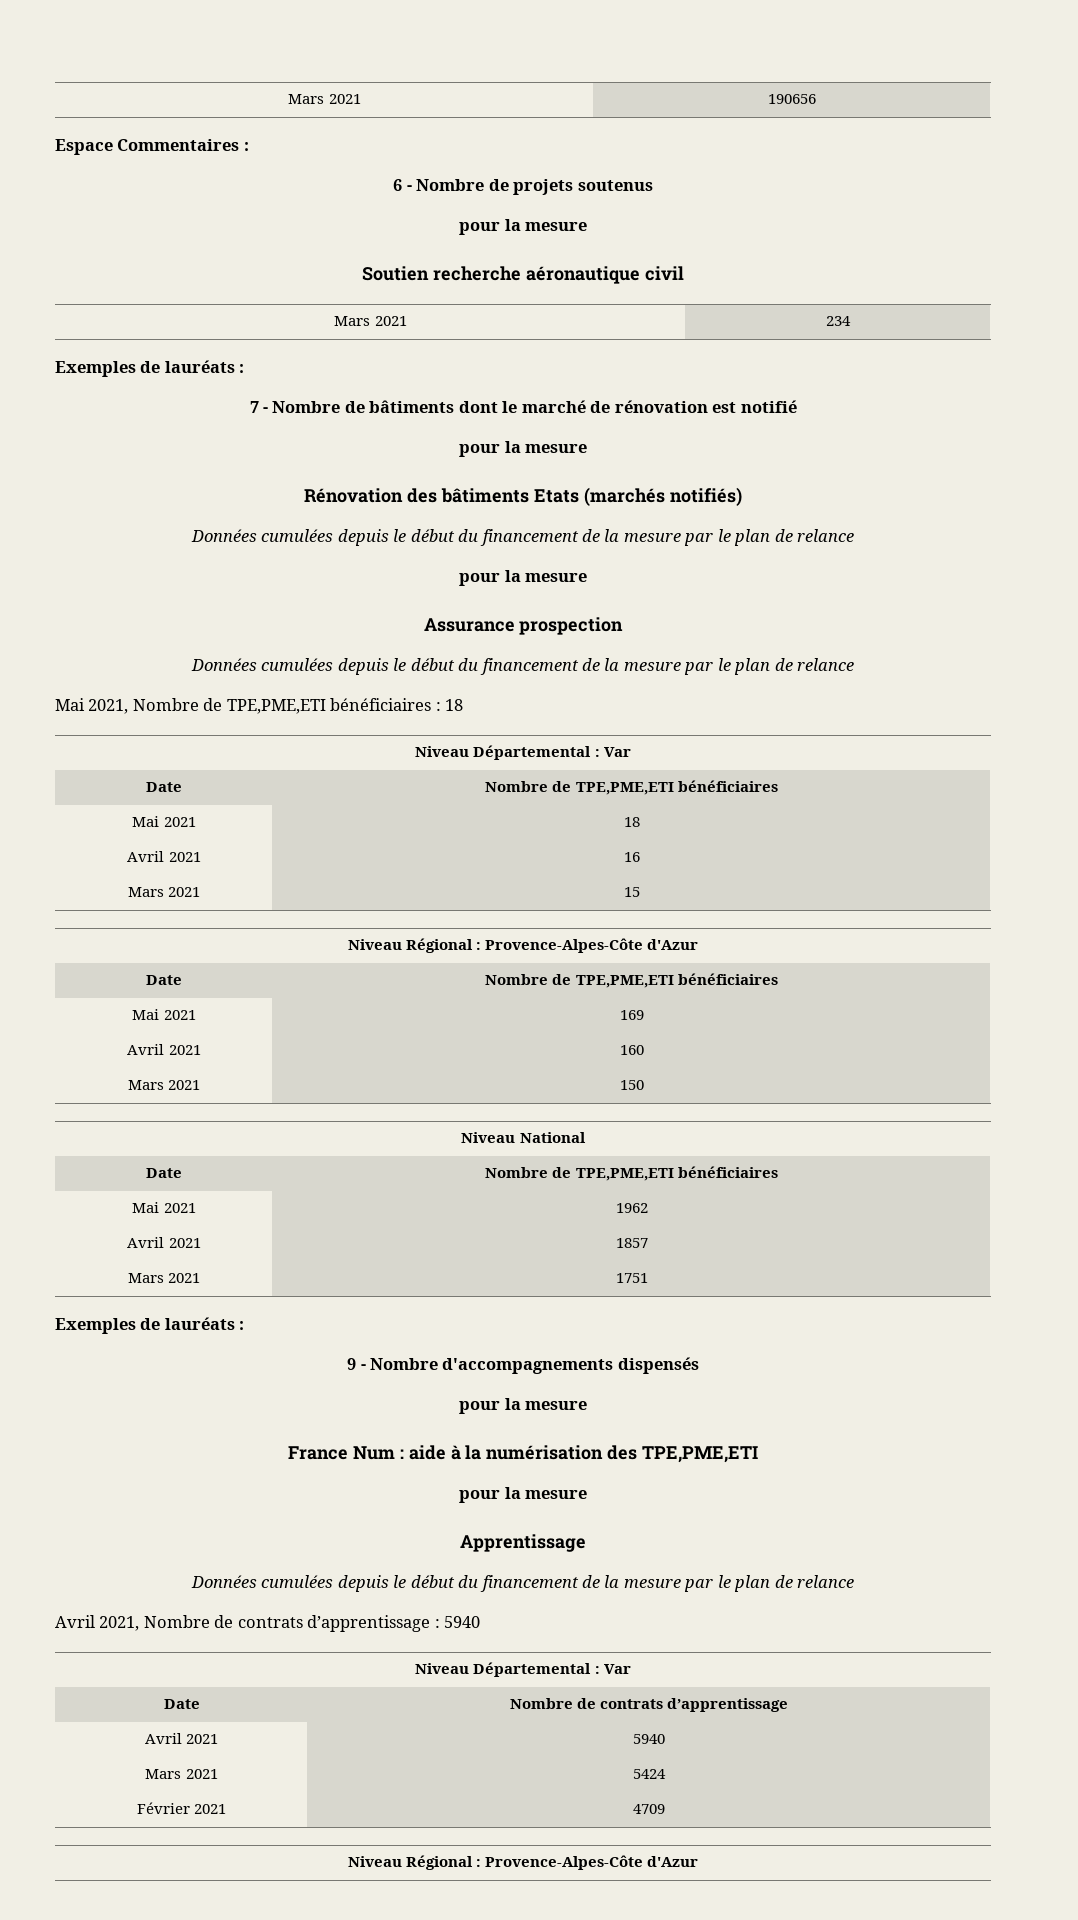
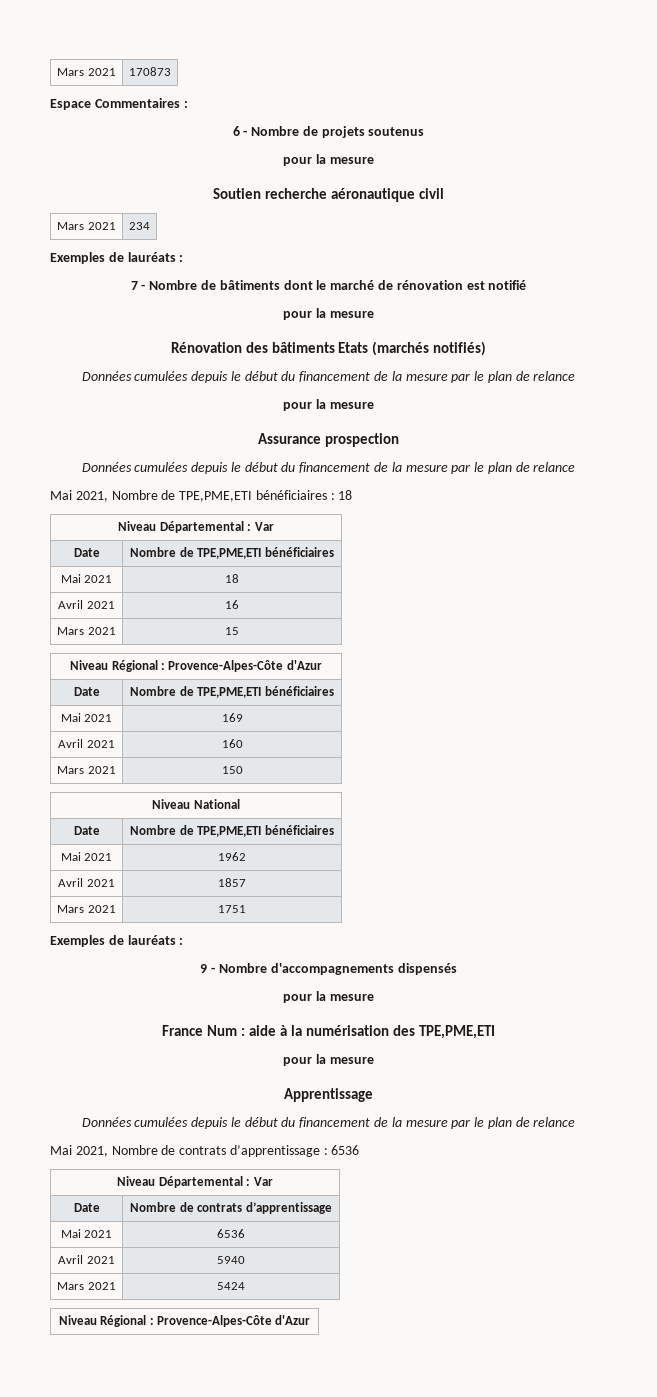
[288,94,361,104] [768,94,816,104] Mars 2021 | 190656 -> [57,68,116,76] [129,67,171,76] Mars 2021 | 170873
[55,1615,95,1628] Avril -> [50,1145,72,1155] Mai
[444,1616,481,1628] 5940 -> [331,1145,360,1155] 6536
(789, 1705) none -> [60,1229,113,1238] [217,1229,246,1238] // Mai 2021 | 6536
[136,1802,227,1814] [633,1804,665,1814] // Février 2021 | 4709 -> (246, 1286) none

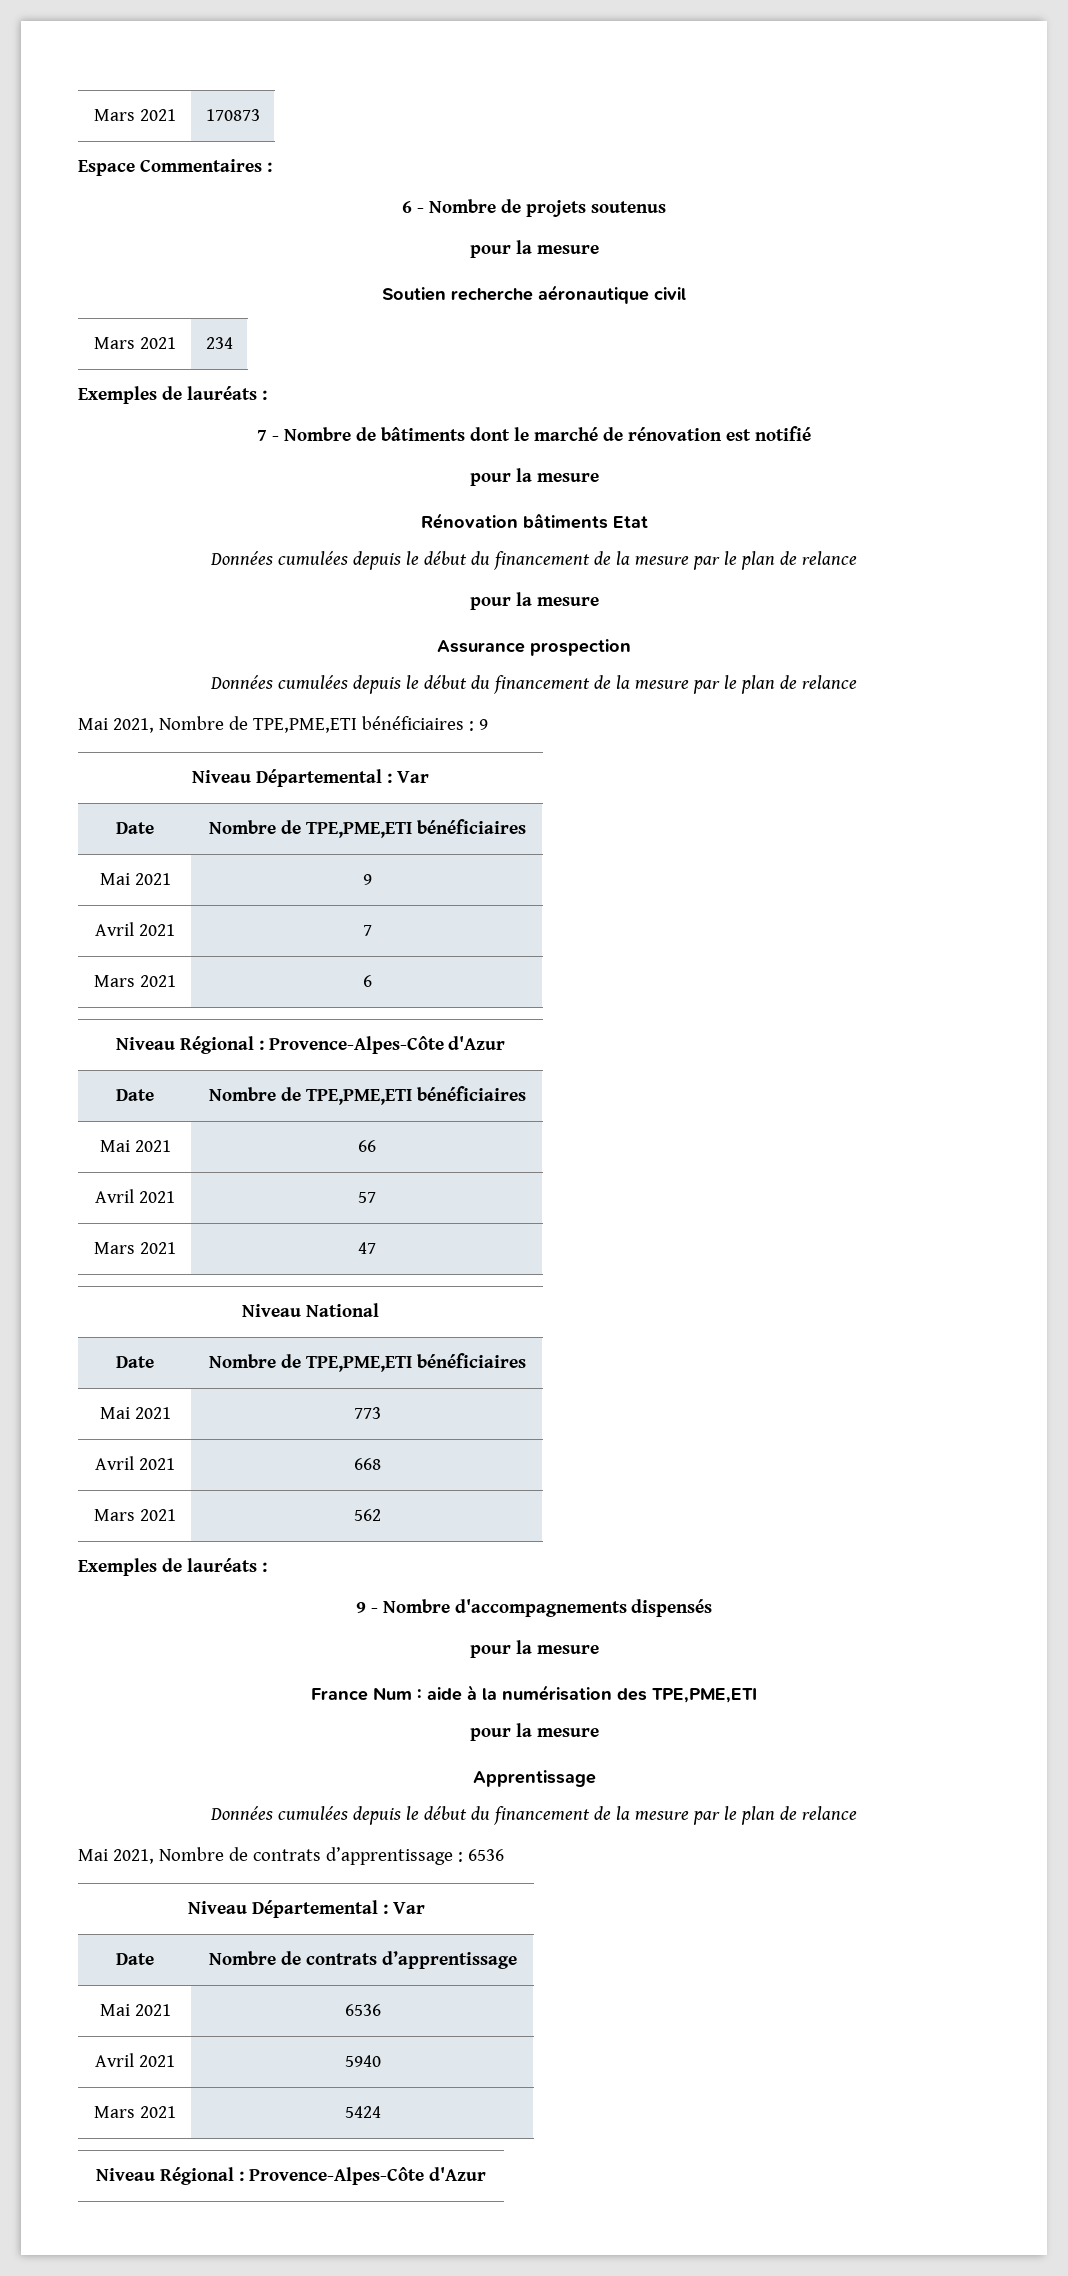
[245,341,487,356] des bâtiments Etats (marchés notifiés) -> [522,514,648,529] bâtiments Etat
[338,490,353,500] 18 -> [478,719,488,730] 9
[225,574,240,583] [58,600,115,609] [225,600,240,609] [57,627,116,635] [225,627,240,635] 18 // Avril 2021 | 16 // Mars 2021 | 15 -> [362,874,372,885] [95,922,175,936] [362,925,372,936] [94,975,176,987] [362,975,372,987] 9 // Avril 2021 | 7 // Mars 2021 | 6
[221,713,243,722] [58,739,115,748] [221,739,243,748] [57,766,116,774] [221,766,243,774] 169 // Avril 2021 | 160 // Mars 2021 | 150 -> [358,1140,377,1152] [95,1189,175,1203] [358,1192,377,1203] [94,1242,176,1254] [358,1242,377,1254] 66 // Avril 2021 | 57 // Mars 2021 | 47
[218,852,247,861] [58,878,115,887] [218,878,247,887] [57,905,116,913] [218,905,247,913] 1962 // Avril 2021 | 1857 // Mars 2021 | 1751 -> [353,1407,381,1419] [95,1456,175,1470] [353,1458,381,1470] [94,1509,176,1521] [353,1509,381,1521] 773 // Avril 2021 | 668 // Mars 2021 | 562

